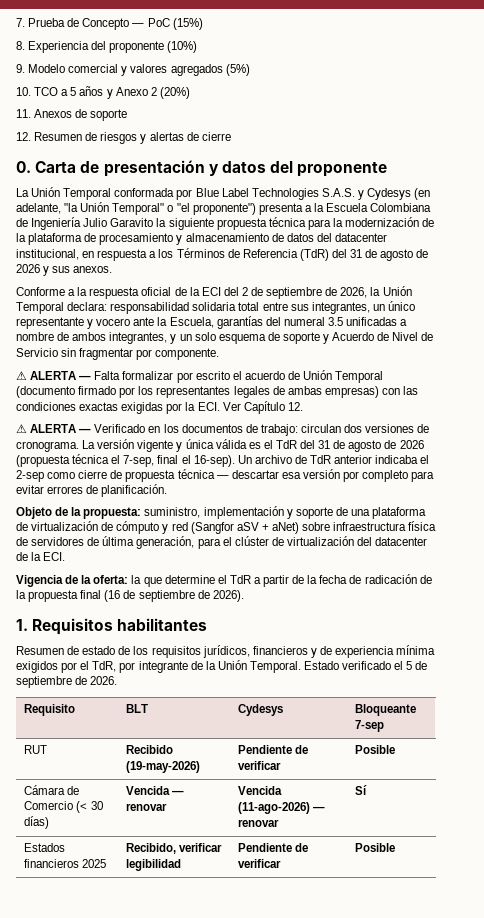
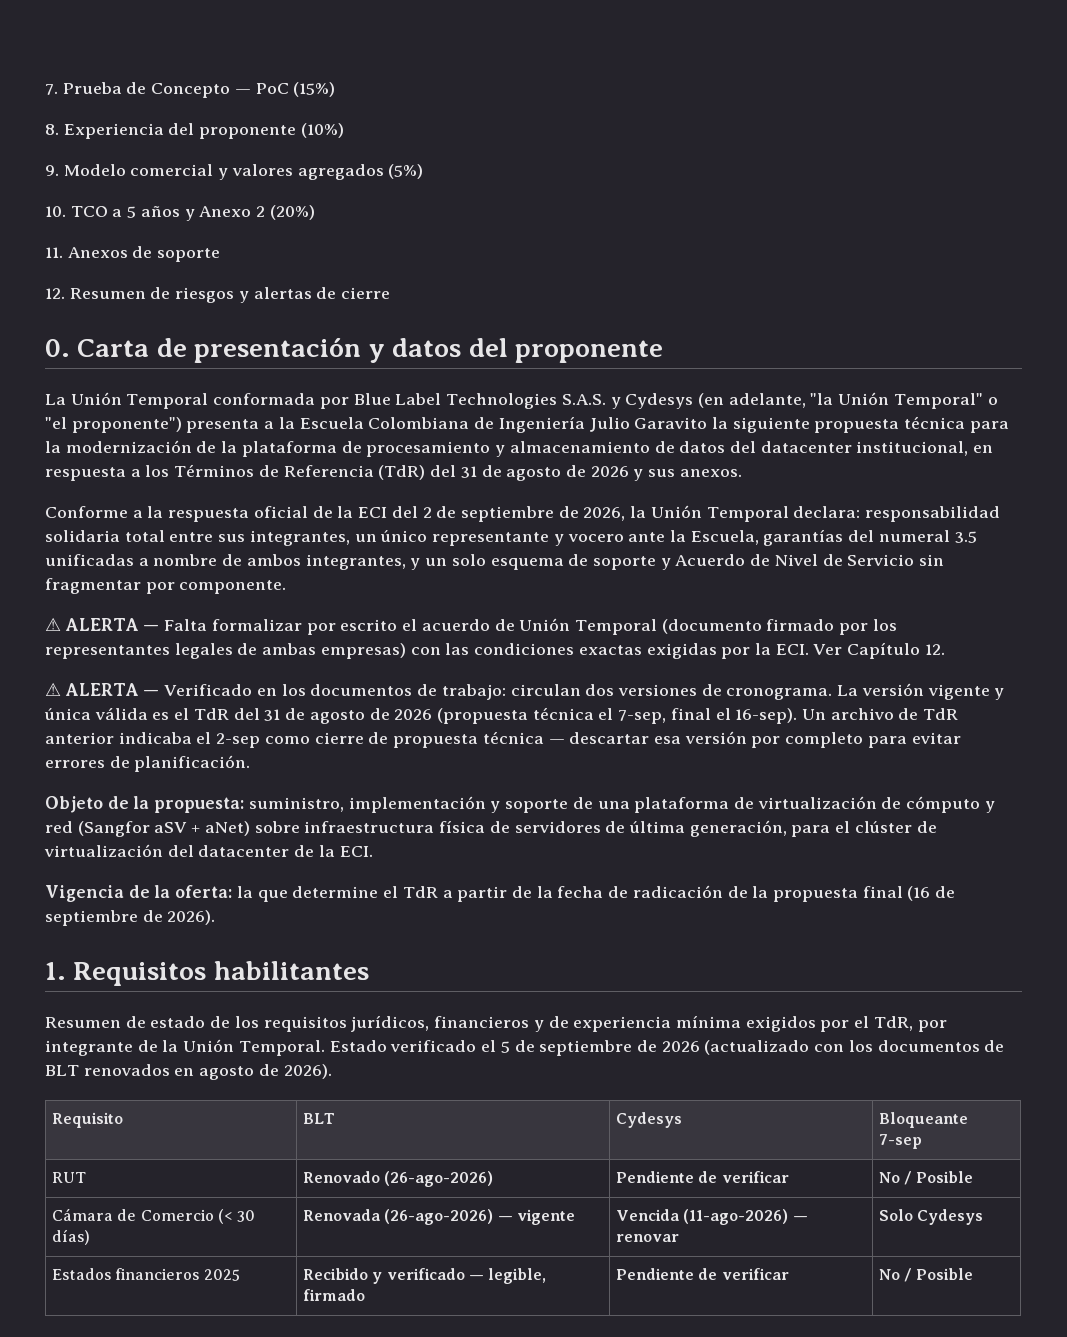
[90,676,118,685] 2026. -> [661,1040,1005,1055] [45,1064,332,1080] 2026 (actualizado con los documentos de BLT renovados en agosto de 2026).
[126,745,174,754] [126,761,201,773] [238,745,309,754] [238,761,282,770] Recibido (19-may-2026) | Pendiente de verificar | -> [303,1171,494,1187] [616,1171,789,1183] [879,1171,912,1185] Renovado (26-ago-2026) | Pendiente de verificar | No /
[126,786,185,795] [126,803,168,811] Vencida — renovar -> [303,1209,576,1225] Renovada (26-ago-2026) — vigente
[355,785,368,795] Sí -> [879,1209,984,1225] Solo Cydesys
[126,843,223,854] [126,859,182,871] [238,843,309,852] [238,859,282,868] Recibido, verificar legibilidad | Pendiente de verificar | -> [303,1268,547,1284] [303,1289,366,1301] [616,1268,789,1280] [879,1268,912,1282] Recibido y verificado — legible, firmado | Pendiente de verificar | No /

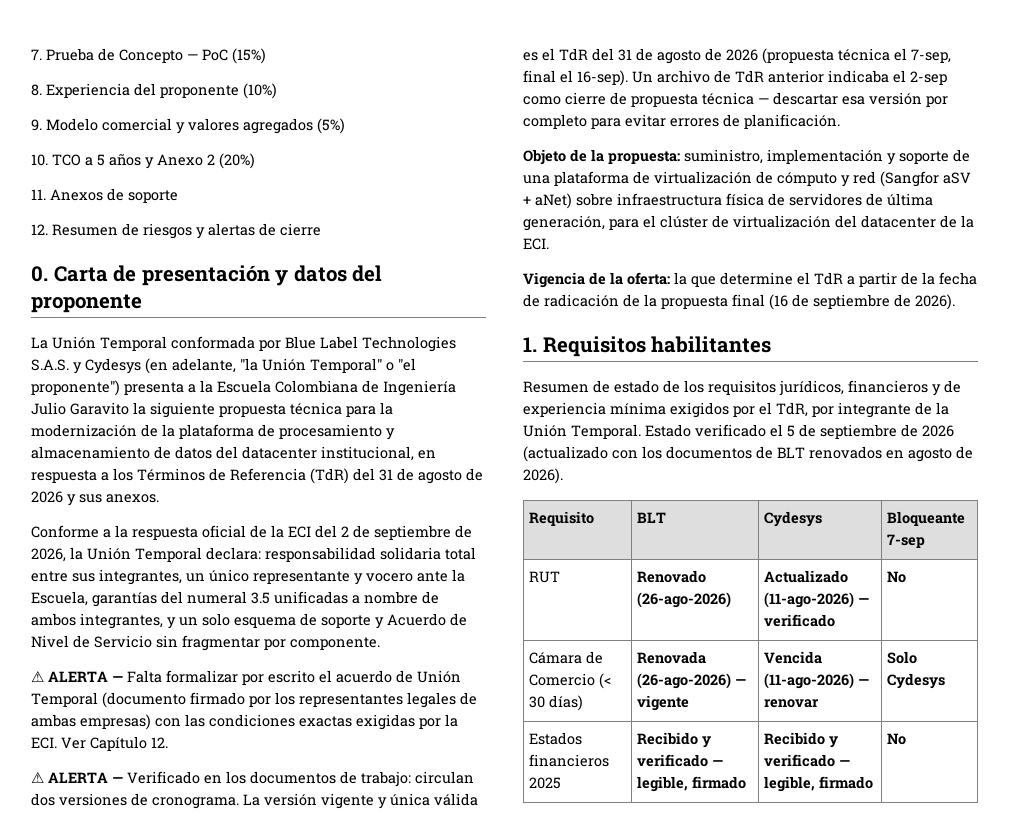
[616,1171,789,1183] [879,1171,973,1185] Pendiente de verificar | No / Posible -> [764,570,849,583] [764,592,870,608] [764,614,836,627] [887,571,907,583] Actualizado (11-ago-2026) — verificado | No
[616,1268,789,1280] [879,1268,973,1282] Pendiente de verificar | No / Posible -> [764,732,839,748] [764,754,851,767] [764,776,874,792] [887,733,907,745] Recibido y verificado — legible, firmado | No

